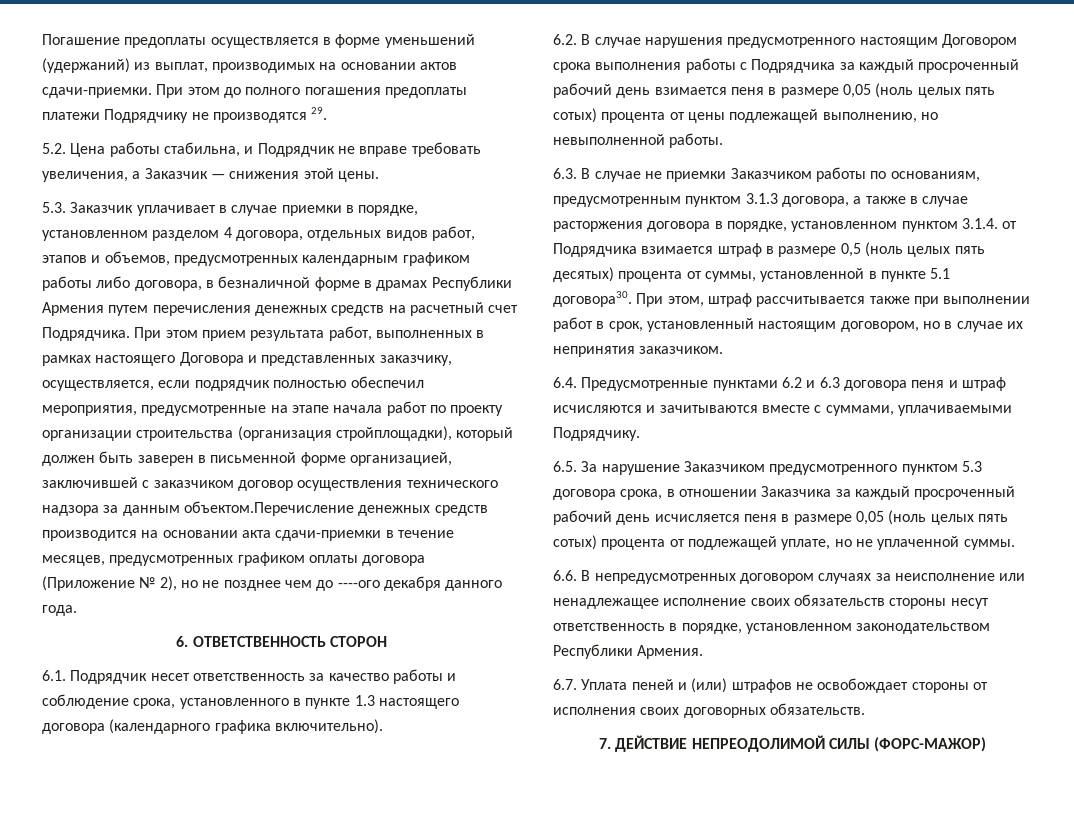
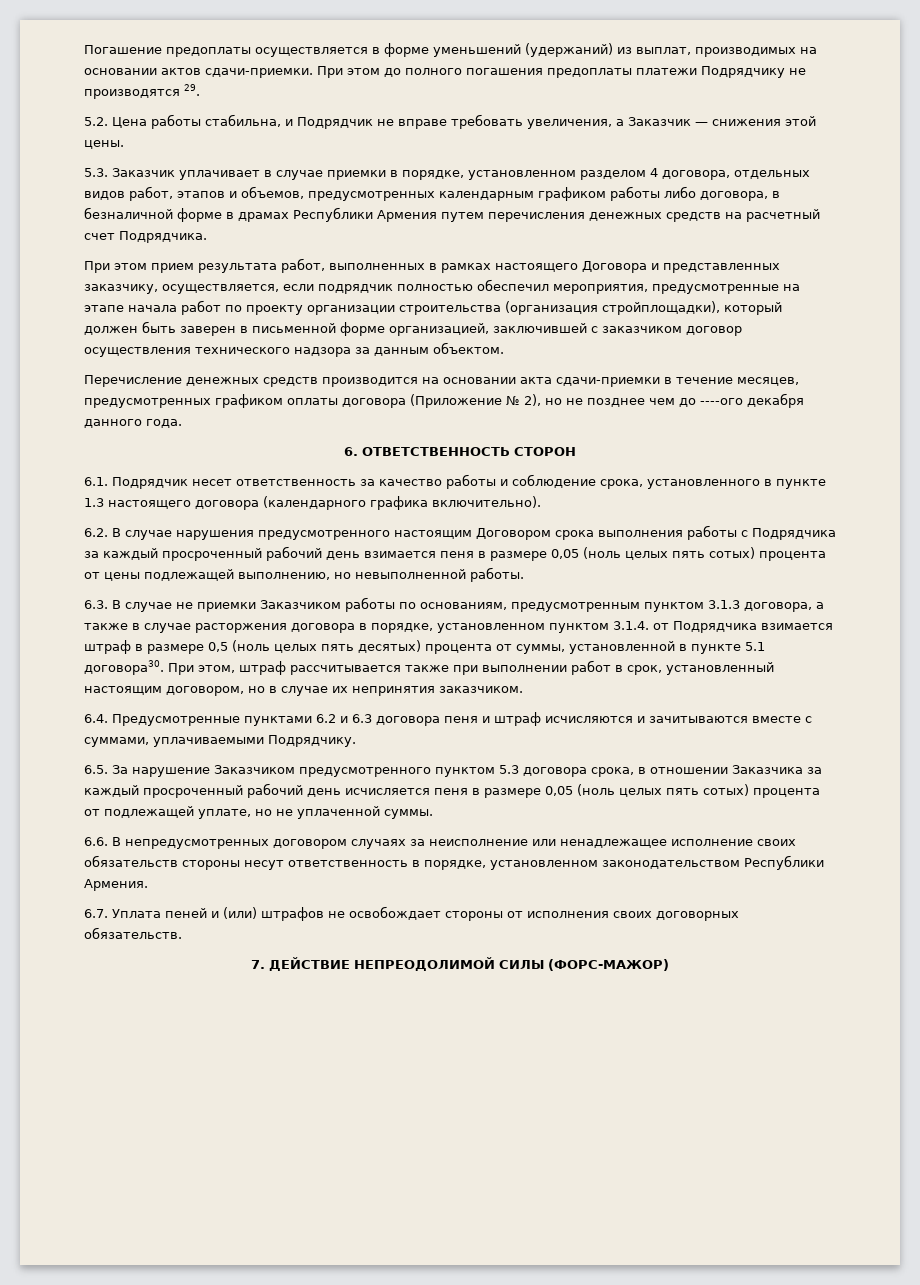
(130, 334) none -> (207, 237) //
[183,501,354,516] объектом.Перечисление -> [433,342,504,354] [84,375,182,387] объектом. // Перечисление

